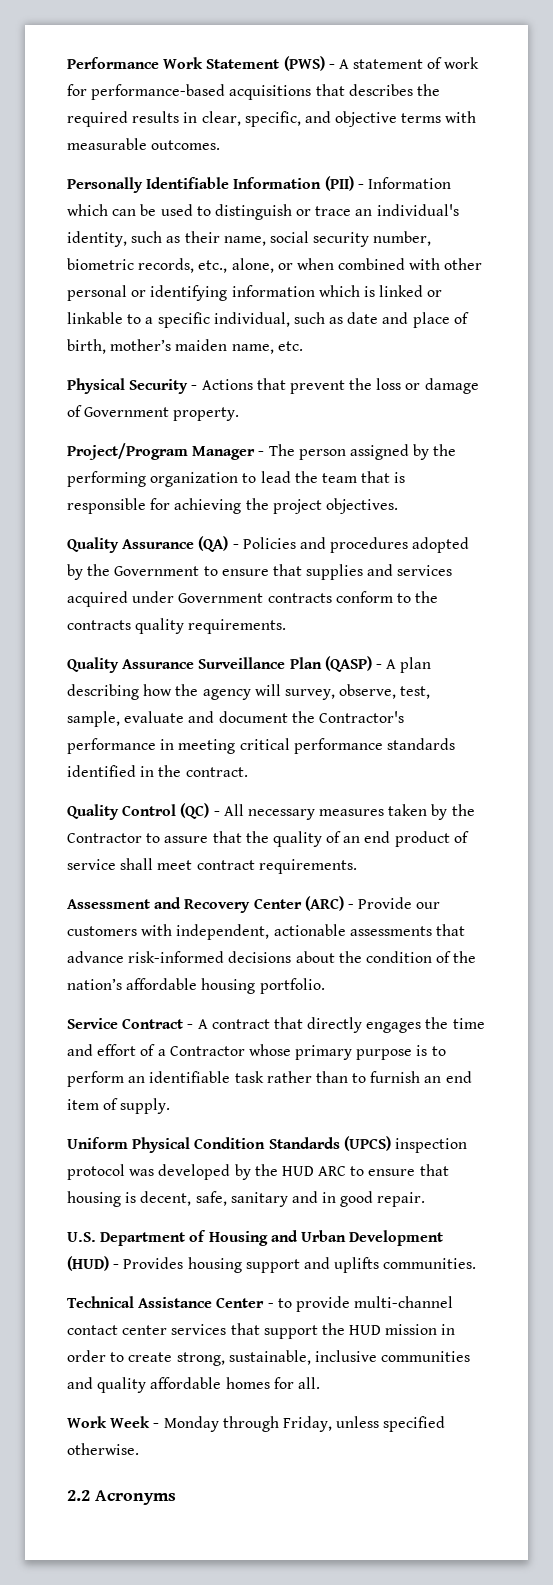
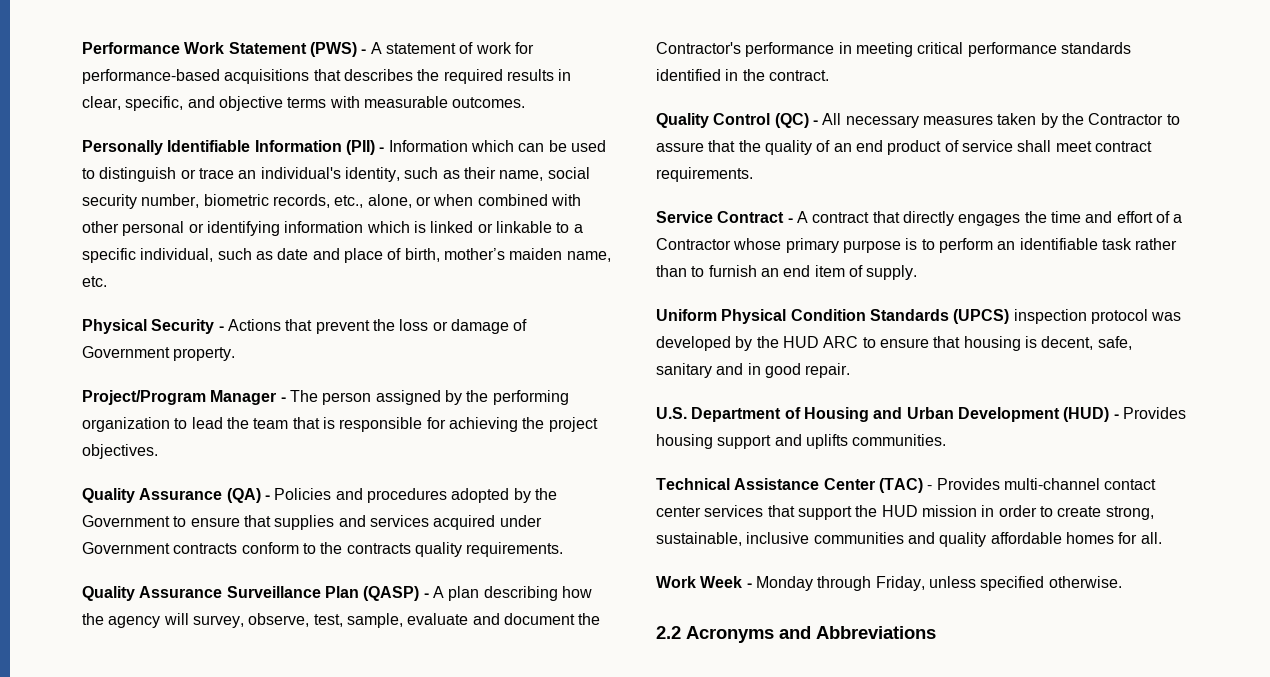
[67,896,441,913] [67,924,465,940] [67,951,477,963] [67,978,325,994] // Assessment and Recovery Center (ARC) - Provide our customers with independent, actionable assessments that advance risk-informed decisions about the condition of the nation’s affordable housing portfolio. -> (753, 174) none
[267,1296,350,1312] - to provide -> [878,478,1000,493] (TAC) - Provides
(176, 1497) none -> [779,626,936,639] and Abbreviations

